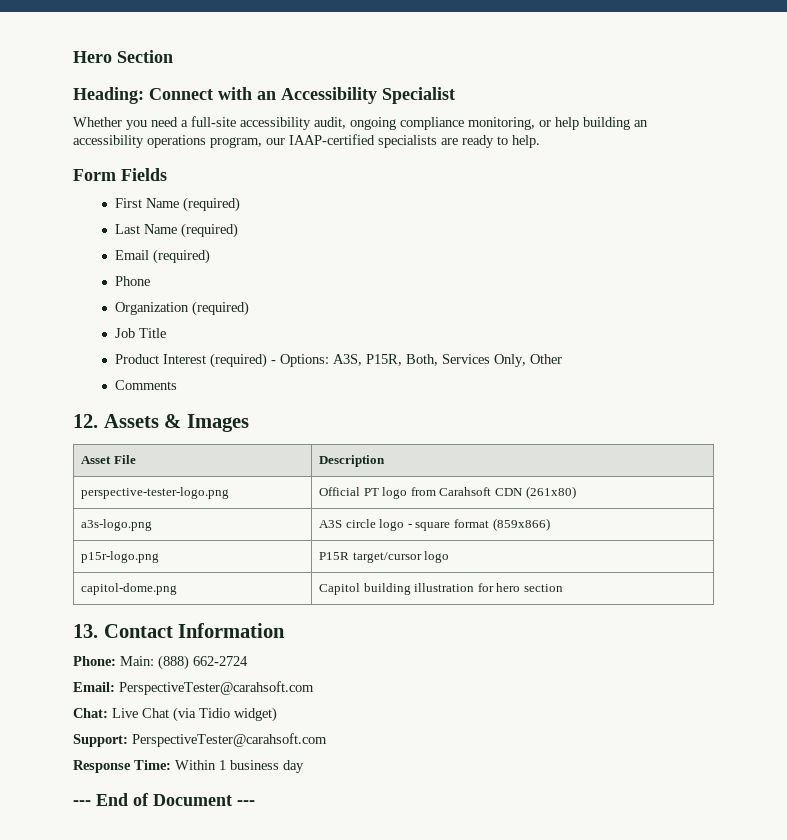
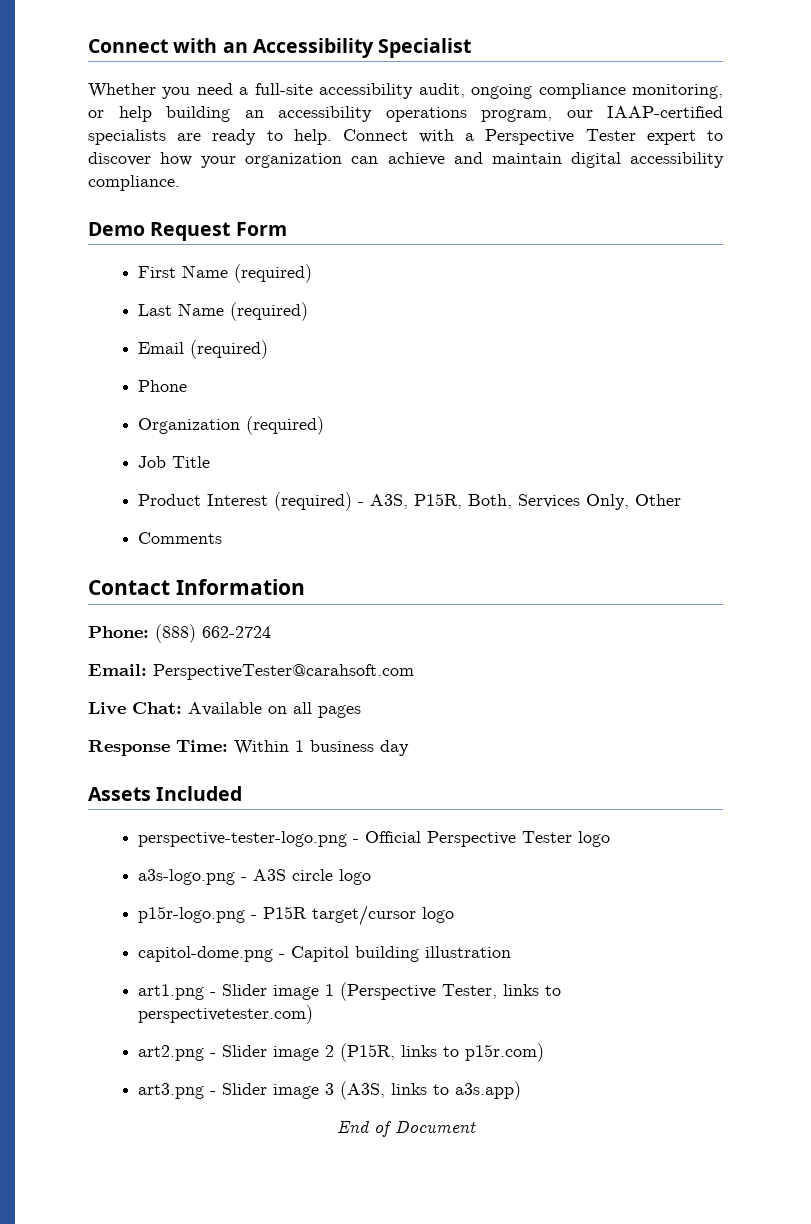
[73,50,173,63] [73,87,144,104] Hero Section // Heading: -> (88, 46) none
(540, 141) // -> [342,129,723,145] [88,152,724,168] [88,175,180,191] [88,222,231,241] Connect with a Perspective Tester expert to discover how your organization can achieve and maintain digital accessibility compliance. // Demo Request
[121,168,167,181] Fields -> (287, 229) none
[279,354,329,367] Options: -> (365, 504) none
[73,414,249,432] [81,455,136,464] [319,455,386,467] [81,487,230,499] [319,486,576,499] [81,519,153,531] [319,518,550,531] [81,551,160,563] [319,551,450,563] [81,583,178,595] [319,583,563,595] [73,624,98,638] 12. Assets & Images // Asset File | Description // perspective-tester-logo.png | Official PT logo from Carahsoft CDN (261x80) // a3s-logo.png | A3S circle logo - square format (859x866) // p15r-logo.png | P15R target/cursor logo // capitol-dome.png | Capitol building illustration for hero section // 13. -> (223, 538) none
[120,656,154,666] Main: -> (149, 632) none
[73,707,277,722] [73,733,327,747] Chat: Live Chat (via Tidio widget) // Support: PerspectiveTester@carahsoft.com -> [88,702,361,718] Live Chat: Available on all pages
[73,800,91,806] --- -> [88,786,243,801] [138,831,611,847] [138,869,372,885] [138,905,455,926] [138,946,512,962] [138,982,562,1001] [138,1005,314,1024] [138,1043,545,1062] [138,1081,522,1100] Assets Included // perspective-tester-logo.png - Official Perspective Tester logo // a3s-logo.png - A3S circle logo // p15r-logo.png - P15R target/cursor logo // capitol-dome.png - Capitol building illustration // art1.png - Slider image 1 (Perspective Tester, links to perspectivetester.com) // art2.png - Slider image 2 (P15R, links to p15r.com) // art3.png - Slider image 3 (A3S, links to a3s.app) //
[237,800,255,806] --- -> (476, 1127) none

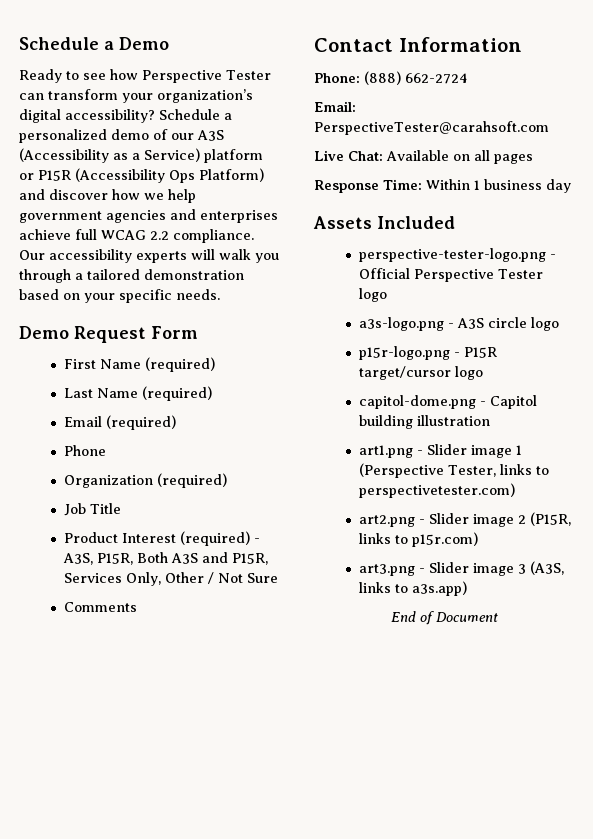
[88,38,472,58] [88,83,724,99] [88,106,723,122] [88,129,723,145] [88,152,724,168] [88,175,180,191] Connect with an Accessibility Specialist // Whether you need a full-site accessibility audit, ongoing compliance monitoring, or help building an accessibility operations program, our IAAP-certified specialists are ready to help. Connect with a Perspective Tester expert to discover how your organization can achieve and maintain digital accessibility compliance. -> [19,37,169,50] [19,69,271,83] [19,89,253,103] [19,109,232,123] [19,129,224,143] [19,148,263,163] [19,168,264,183] [19,189,196,203] [19,209,278,223] [19,229,254,243] [19,249,279,263] [19,269,244,283] [19,289,220,303] Schedule a Demo // Ready to see how Perspective Tester can transform your organization’s digital accessibility? Schedule a personalized demo of our A3S (Accessibility as a Service) platform or P15R (Accessibility Ops Platform) and discover how we help government agencies and enterprises achieve full WCAG 2.2 compliance. Our accessibility experts will walk you through a tailored demonstration based on your specific needs.
[468,494,513,509] Both, -> [136,552,268,565] Both A3S and P15R,
(682, 500) none -> [207,572,278,584] / Not Sure

